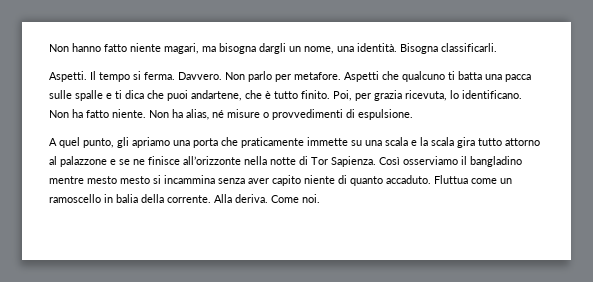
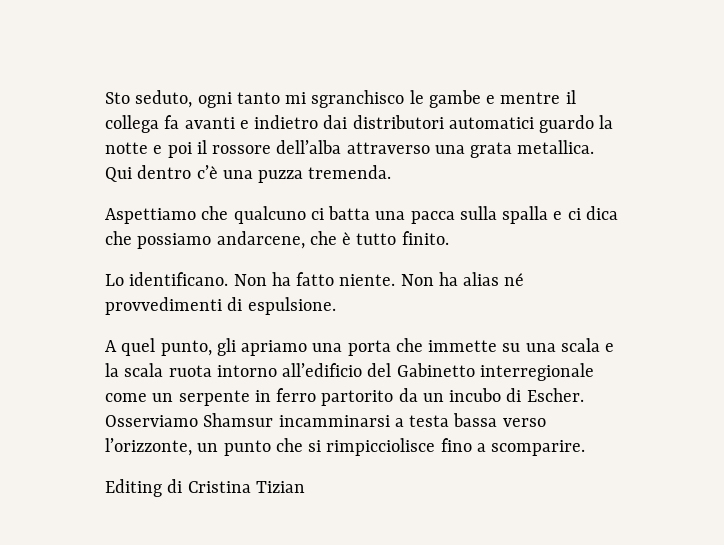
[49,43,497,54] [49,71,379,82] Non hanno fatto niente magari, ma bisogna dargli un nome, una identità. Bisogna classificarli. // Aspetti. Il tempo si ferma. Davvero. Non parlo per metafore. Aspetti -> [105,90,576,108] [105,115,614,133] [105,140,595,158] [105,165,392,183] [105,208,196,224] Sto seduto, ogni tanto mi sgranchisco le gambe e mentre il collega fa avanti e indietro dai distributori automatici guardo la notte e poi il rossore dell’alba attraverso una grata metallica. Qui dentro c’è una puzza tremenda. // Aspettiamo
[448,71,455,80] ti -> [310,208,324,220] ci
[49,90,242,101] sulle spalle e ti dica che puoi andartene, -> [459,206,618,224] [105,231,305,249] sulla spalla e ci dica che possiamo andarcene,
[333,90,459,101] Poi, per grazia ricevuta, lo -> [105,274,124,286] // Lo
[186,109,269,120] alias, né misure o -> [463,272,525,286] alias né
[241,137,304,148] praticamente -> (423, 345) none
[457,137,540,148] [49,156,522,167] [49,175,512,186] [49,194,320,203] gira tutto attorno al palazzone e se ne finisce all’orizzonte nella notte di Tor Sapienza. Così osserviamo il bangladino mentre mesto mesto si incammina senza aver capito niente di quanto accaduto. Fluttua come un ramoscello in balia della corrente. Alla deriva. Come noi. -> [168,363,594,381] [105,388,584,406] [105,413,546,427] [105,438,586,456] [105,479,305,497] ruota intorno all’edificio del Gabinetto interregionale come un serpente in ferro partorito da un incubo di Escher. Osserviamo Shamsur incamminarsi a testa bassa verso l’orizzonte, un punto che si rimpicciolisce fino a scomparire. // Editing di Cristina Tizian

